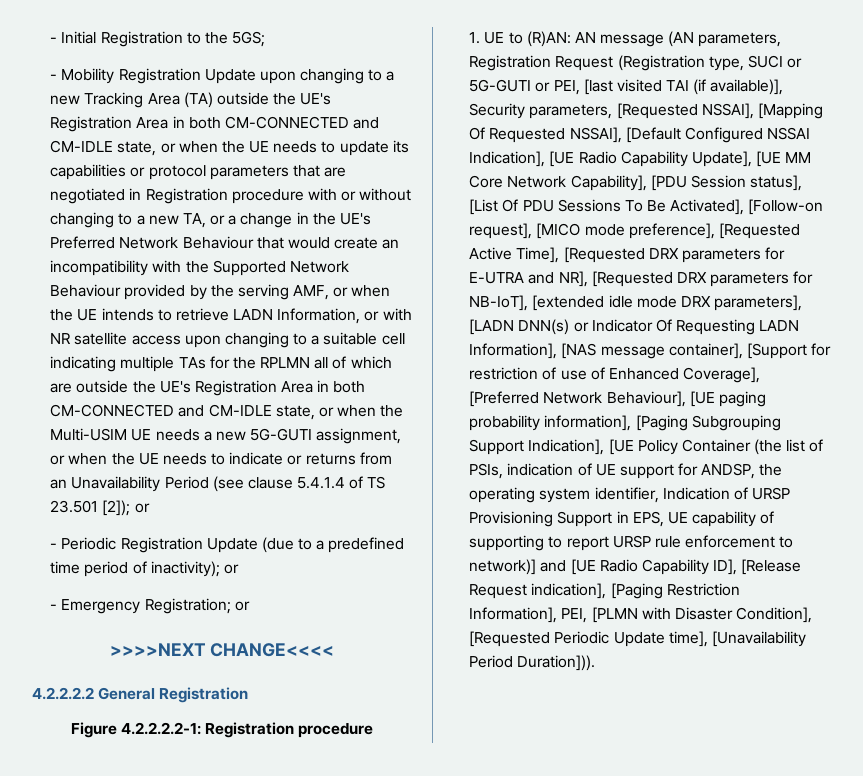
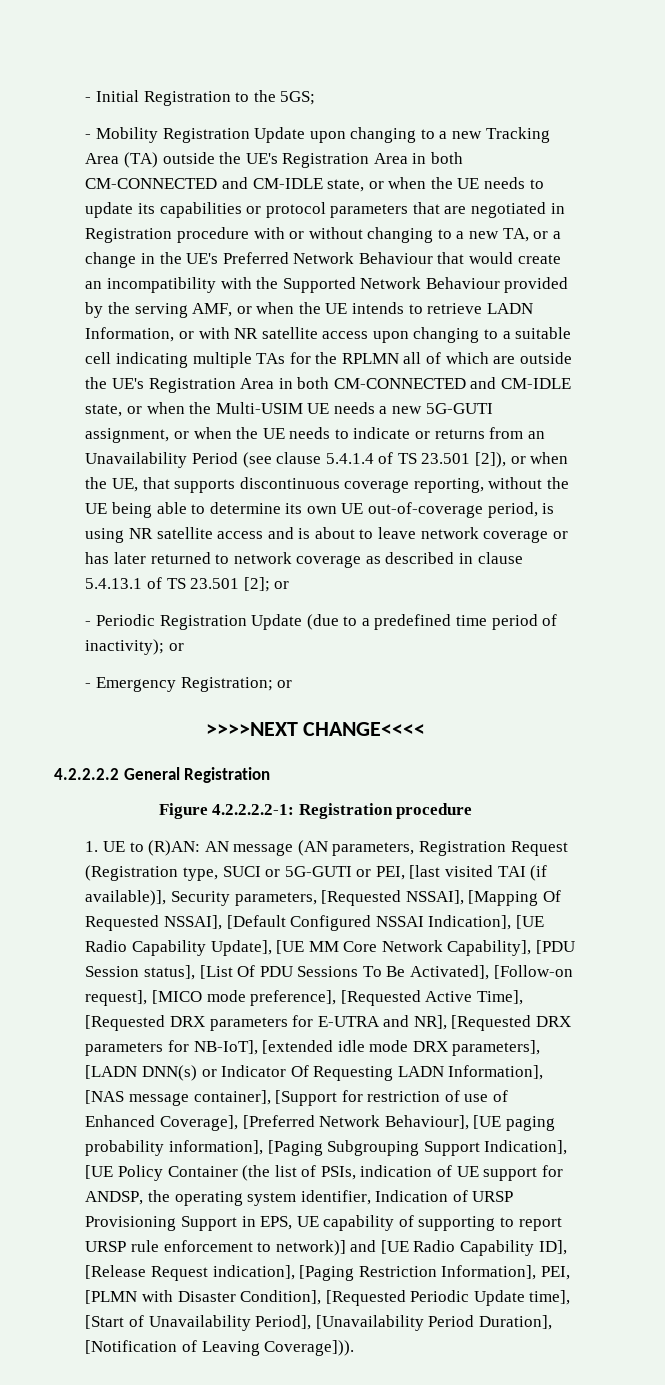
[102,500,131,516] [2]); -> [475,452,569,468] [85,477,570,493] [85,502,555,518] [85,527,568,543] [85,552,523,568] [85,577,270,592] [2]), or when the UE, that supports discontinuous coverage reporting, without the UE being able to determine its own UE out-of-coverage period, is using NR satellite access and is about to leave network coverage or has later returned to network coverage as described in clause 5.4.13.1 of TS 23.501 [2];
[711,631,806,647] [469,655,596,671] [Unavailability Period Duration])). -> [85,1315,552,1331] [85,1340,355,1356] [Start of Unavailability Period], [Unavailability Period Duration], [Notification of Leaving Coverage])).

